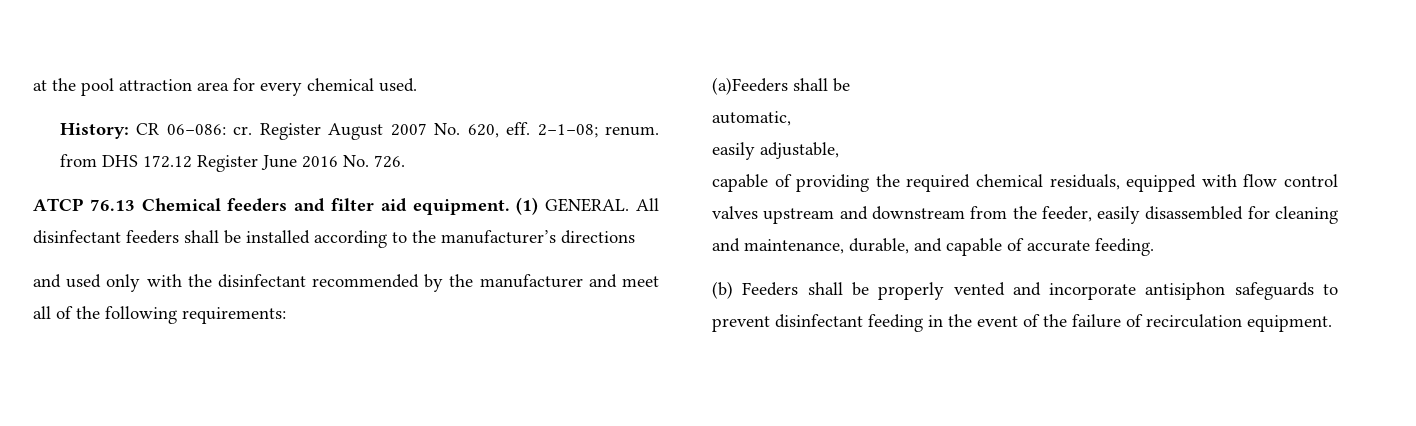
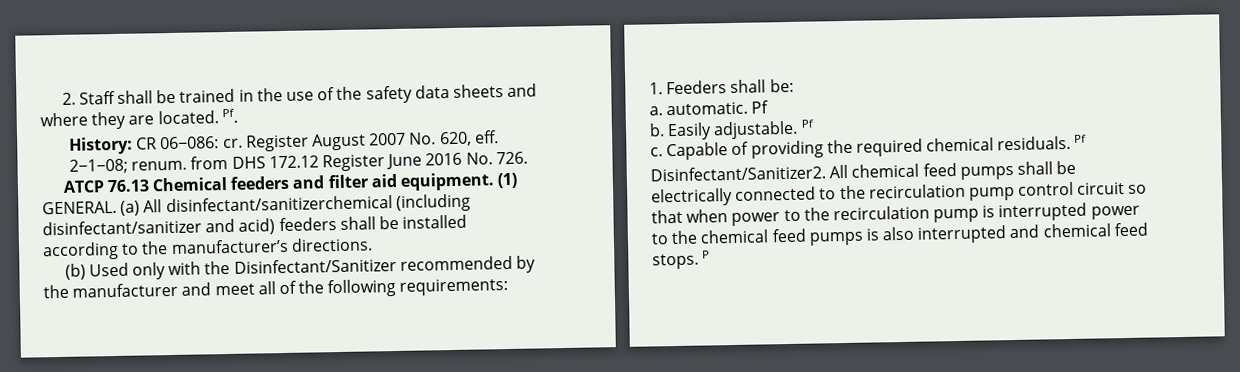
[33,78,417,96] at the pool attraction area for every chemical used. -> [61,83,538,105] [40,108,238,130] 2. Staff shall be trained in the use of the safety data sheets and where they are located. Pf.
[636,198,659,211] [33,230,121,244] All disinfectant -> [120,193,471,216] [42,218,276,236] (a) All disinfectant/sanitizerchemical (including disinfectant/sanitizer and acid)
[561,230,635,244] [33,274,102,288] directions // and used -> [290,237,373,252] [64,262,129,280] directions. // (b) Used
[217,274,306,288] disinfectant -> [233,257,397,274] Disinfectant/Sanitizer
[712,77,850,95] [712,111,791,126] [712,142,839,160] [712,174,768,192] (a)Feeders shall be // automatic, // easily adjustable, // capable -> [649,78,794,95] [649,100,770,116] [649,119,814,141] [650,142,729,161] 1. Feeders shall be: // a. automatic. Pf // b. Easily adjustable. Pf // c. Capable
[1049,174,1338,192] [712,206,1338,224] [712,238,1154,256] [712,281,1338,300] [712,314,1332,332] residuals, equipped with flow control valves upstream and downstream from the feeder, easily disassembled for cleaning and maintenance, durable, and capable of accurate feeding. // (b) Feeders shall be properly vented and incorporate antisiphon safeguards to prevent disinfectant feeding in the event of the failure of recirculation equipment. -> [997,134,1088,151] [650,160,1077,182] [651,181,1148,207] [651,202,1140,227] [651,222,1148,246] [652,250,711,270] residuals. Pf // Disinfectant/Sanitizer2. All chemical feed pumps shall be electrically connected to the recirculation pump control circuit so that when power to the recirculation pump is interrupted power to the chemical feed pumps is also interrupted and chemical feed stops. P

